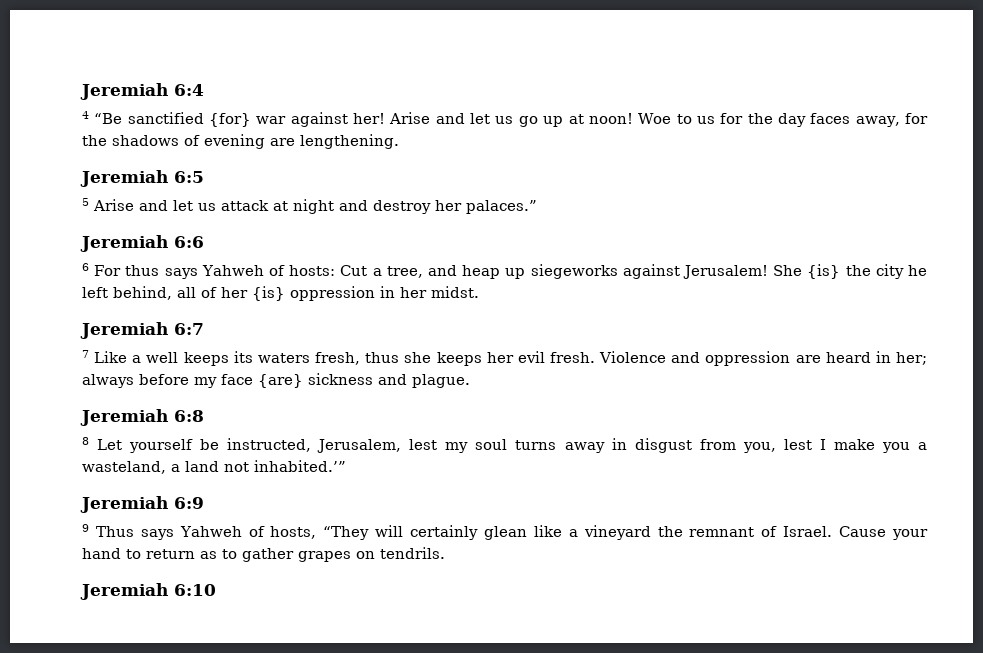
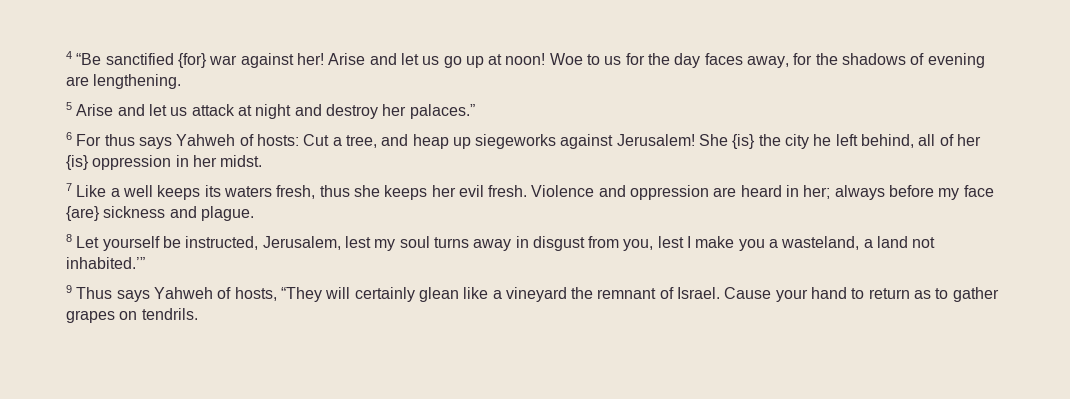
[80,83,204,100] Jeremiah 6:4 // -> (66, 55) none
[80,170,204,187] // Jeremiah 6:5 -> (182, 81) none
[80,235,204,252] // Jeremiah 6:6 -> (475, 111) none
[80,322,204,339] // Jeremiah 6:7 -> (263, 161) none
[80,409,204,426] // Jeremiah 6:8 -> (254, 213) none
[80,496,204,513] // Jeremiah 6:9 -> (145, 263) none
[80,583,216,600] // Jeremiah 6:10 -> (198, 314) none

